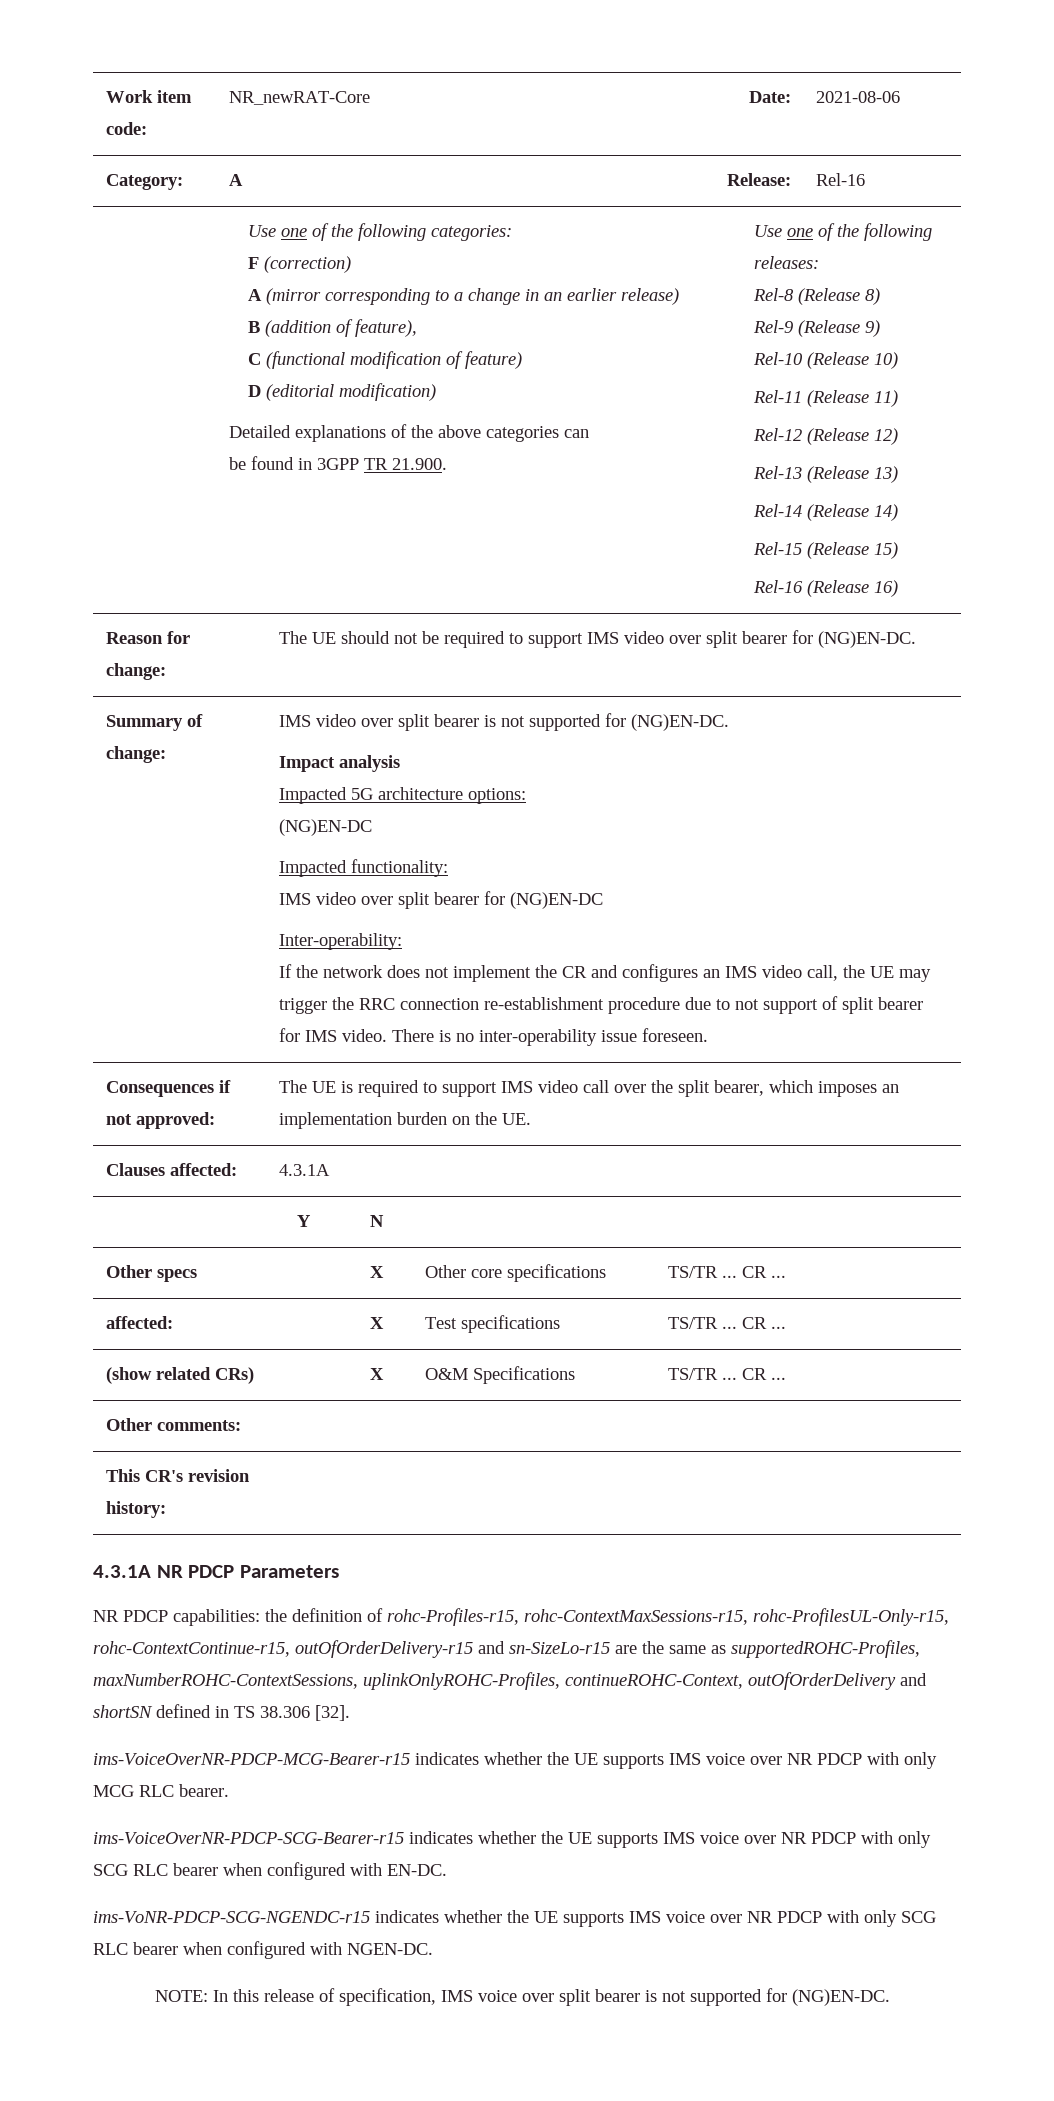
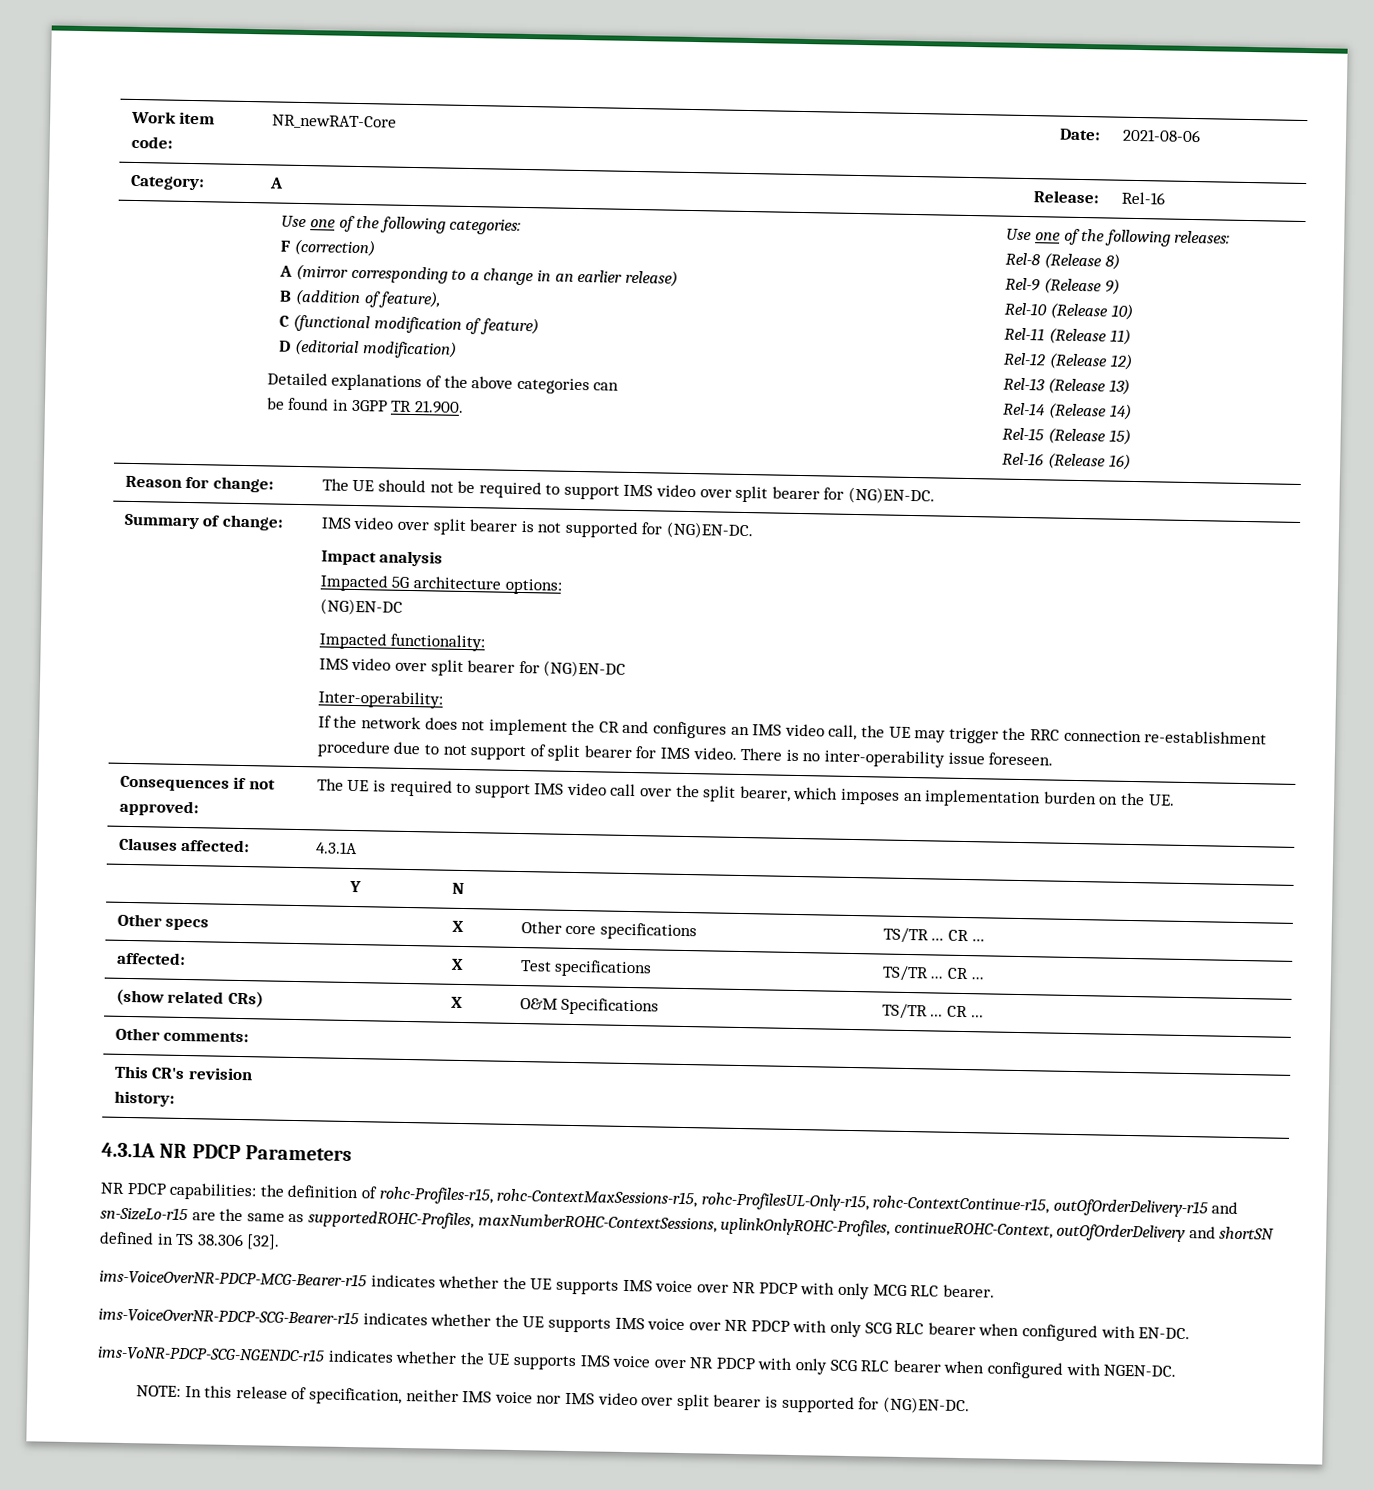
[441,1989,687,2006] IMS voice over split bearer is not -> [405,1389,778,1411] neither IMS voice nor IMS video over split bearer is

